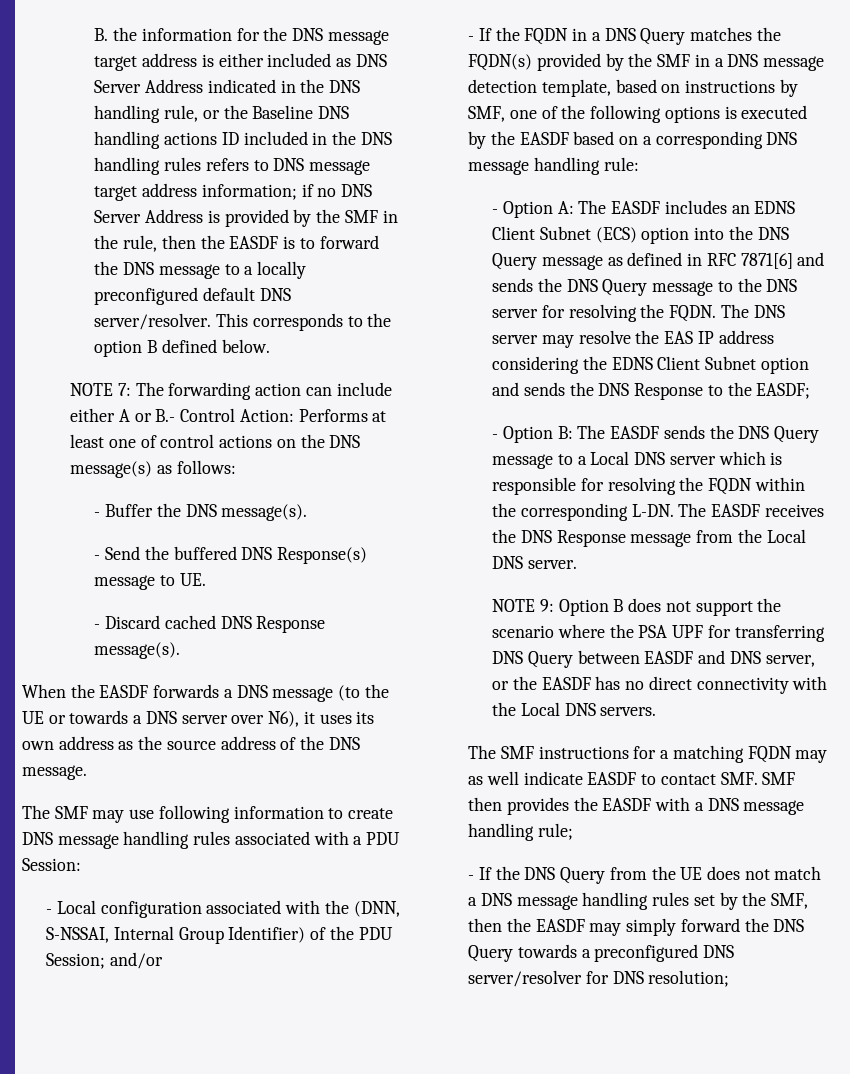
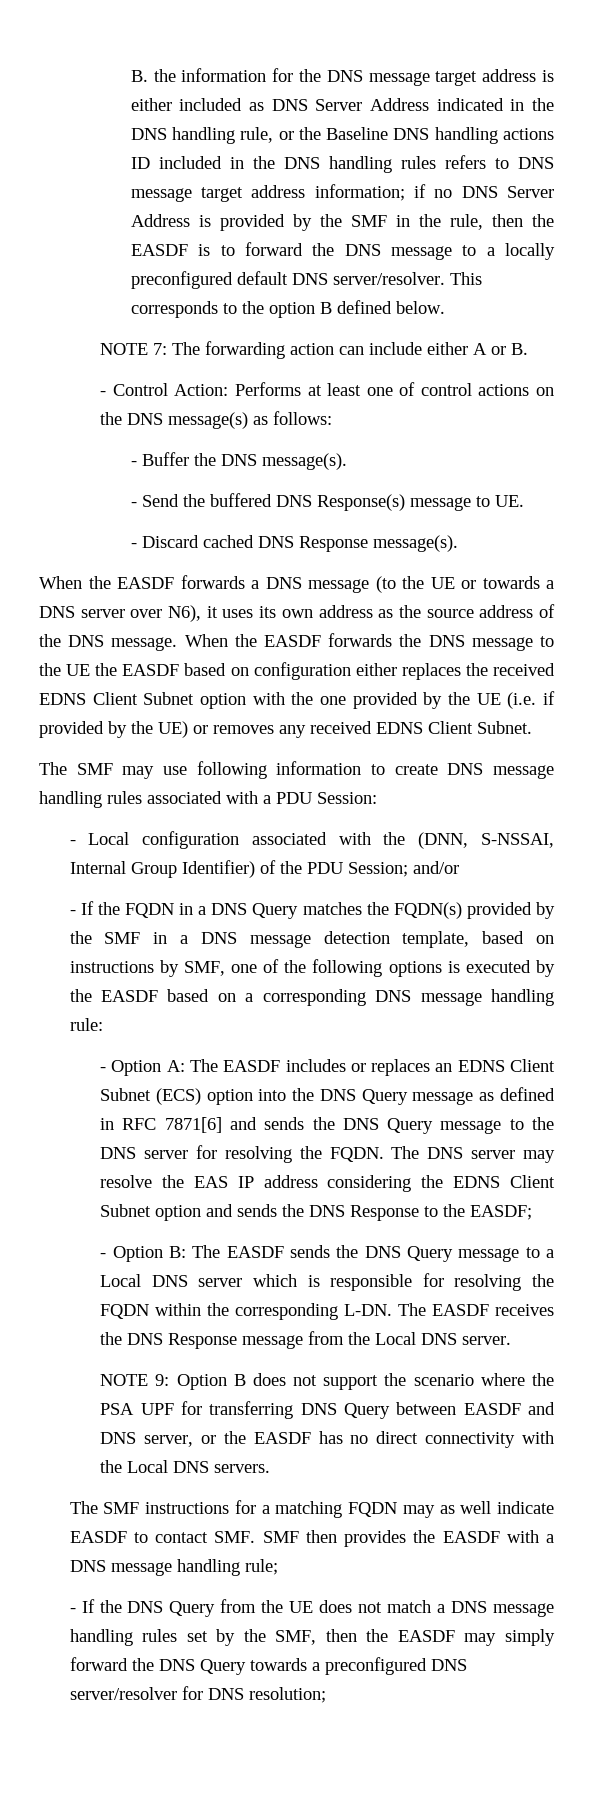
[155,409,176,422] B.- -> [511,343,529,355] [100,391,107,396] B. // -
(87, 772) none -> [184,633,554,651] [39,662,556,680] [39,691,555,709] [39,721,532,738] When the EASDF forwards the DNS message to the UE the EASDF based on configuration either replaces the received EDNS Client Subnet option with the one provided by the UE (i.e. if provided by the UE) or removes any received EDNS Client Subnet.
(727, 207) none -> [350,1059,431,1076] or replaces

